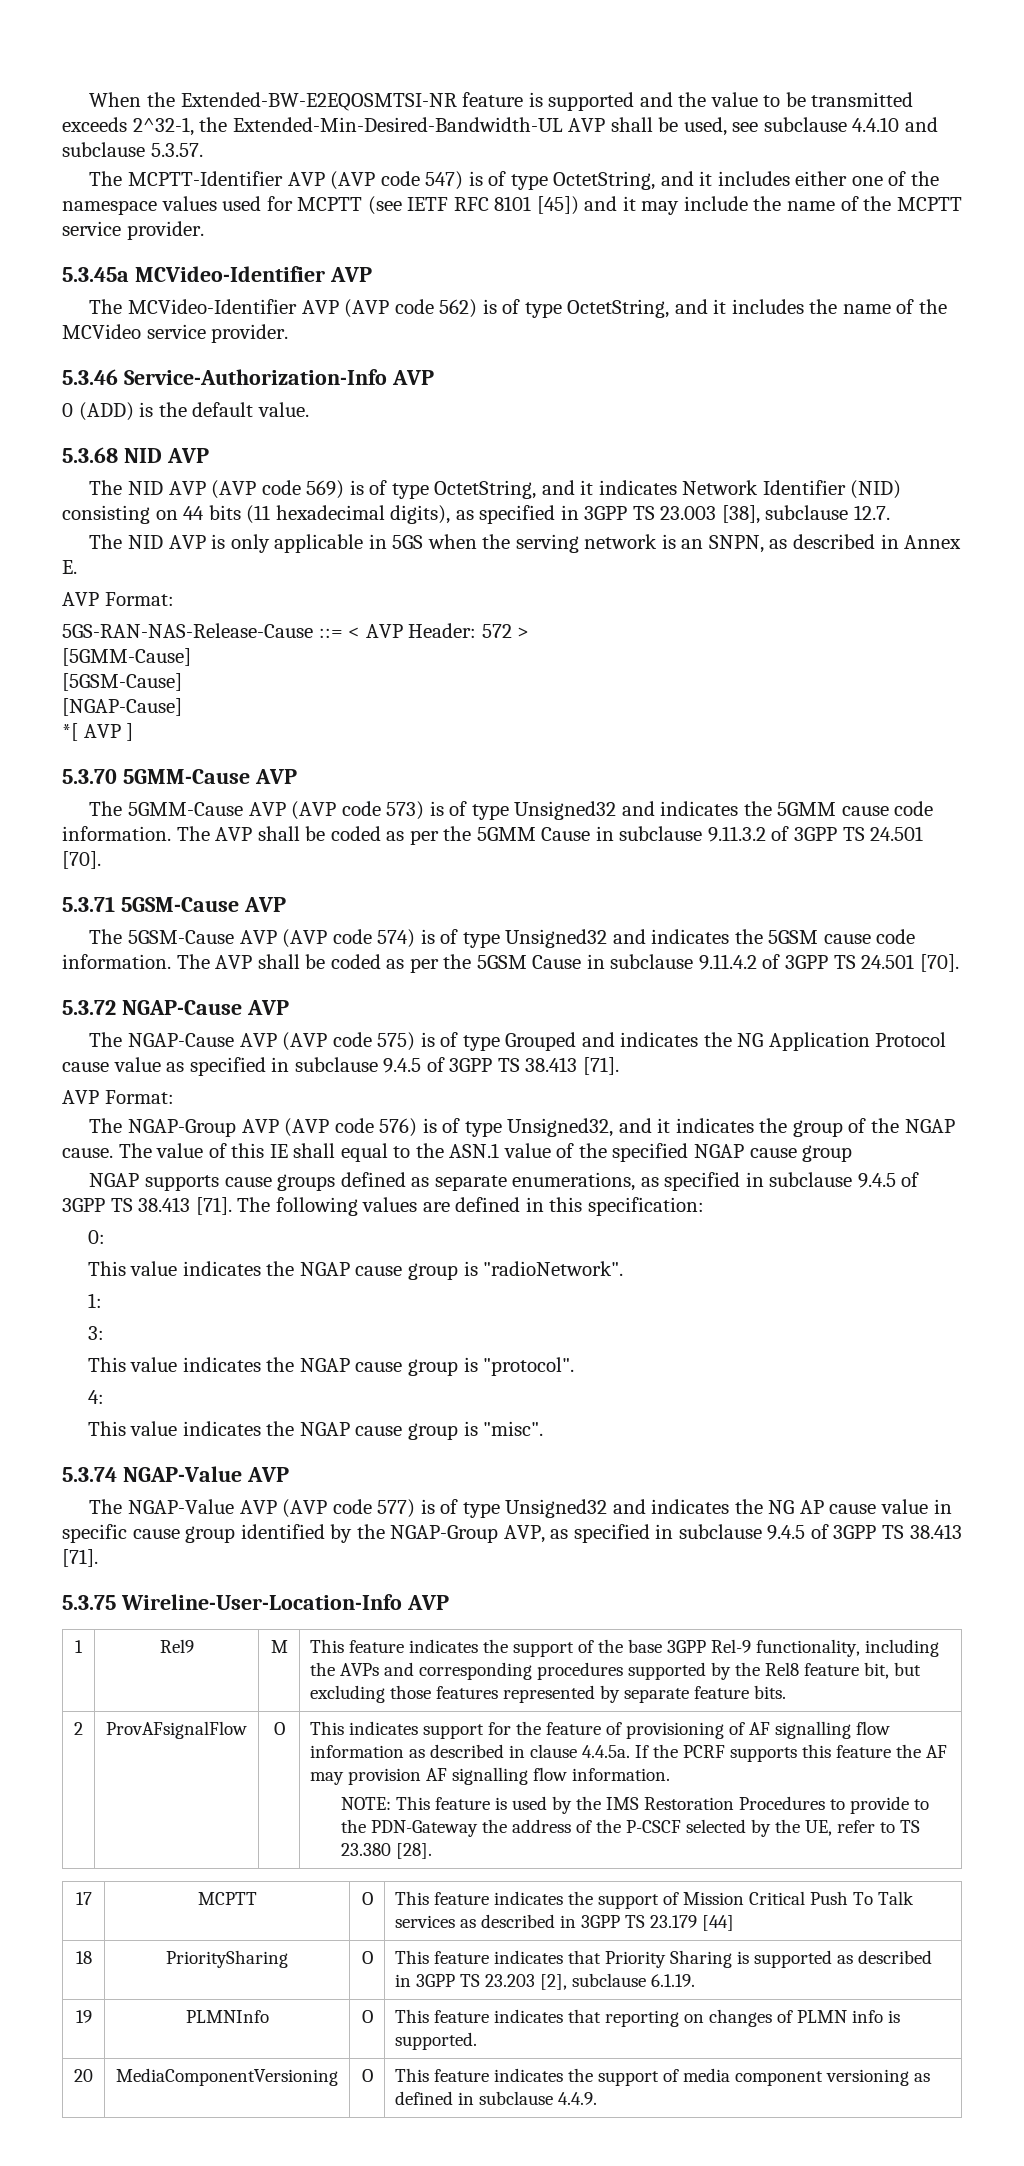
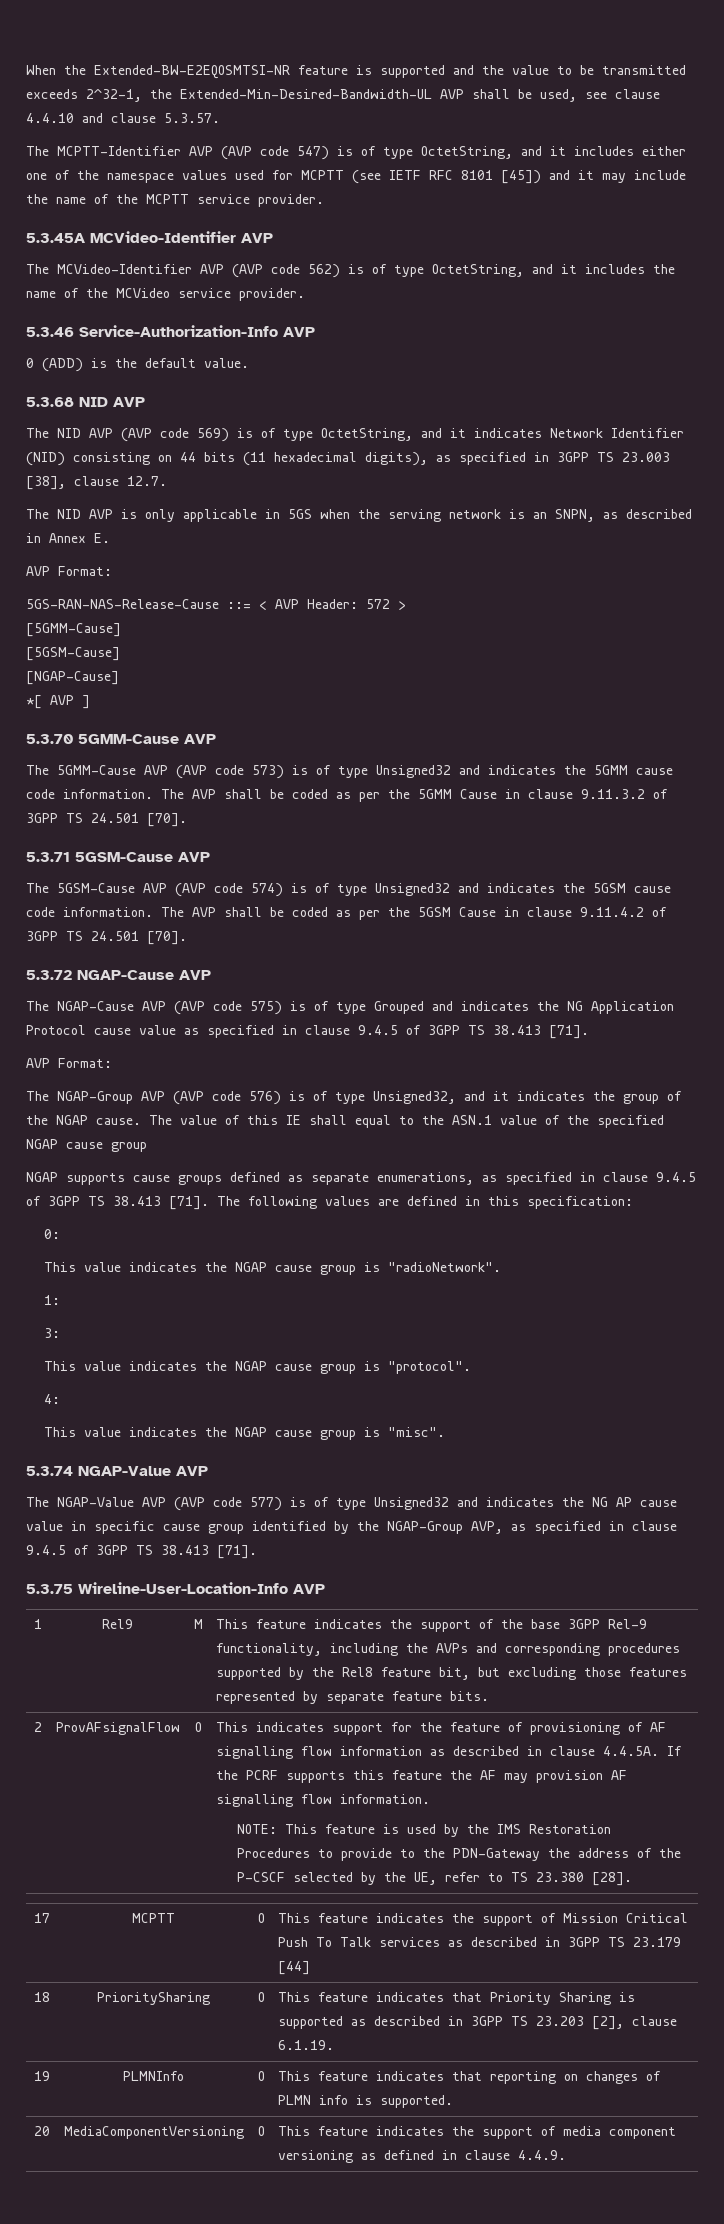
[763,117,847,132] subclause -> [615,89,660,99] clause
[62,142,145,157] subclause -> [111,113,156,123] clause
[62,267,129,282] 5.3.45a -> [26,233,85,243] 5.3.45A
[765,505,849,520] subclause -> [74,476,119,486] clause
[619,826,703,841] subclause -> [528,789,573,799] clause
[610,954,694,969] subclause -> [527,907,572,917] clause
[294,1057,378,1072] subclause -> [305,1025,350,1035] clause
[769,1172,853,1187] subclause -> [603,1172,648,1182] clause
[678,1524,762,1539] subclause -> [632,1521,677,1531] clause
[582,1745,631,1758] 4.4.5a. -> [602,1746,659,1756] 4.4.5A.
[572,1973,647,1987] subclause -> [631,2016,677,2026] clause
[479,2091,554,2105] subclause -> [464,2150,510,2160] clause

